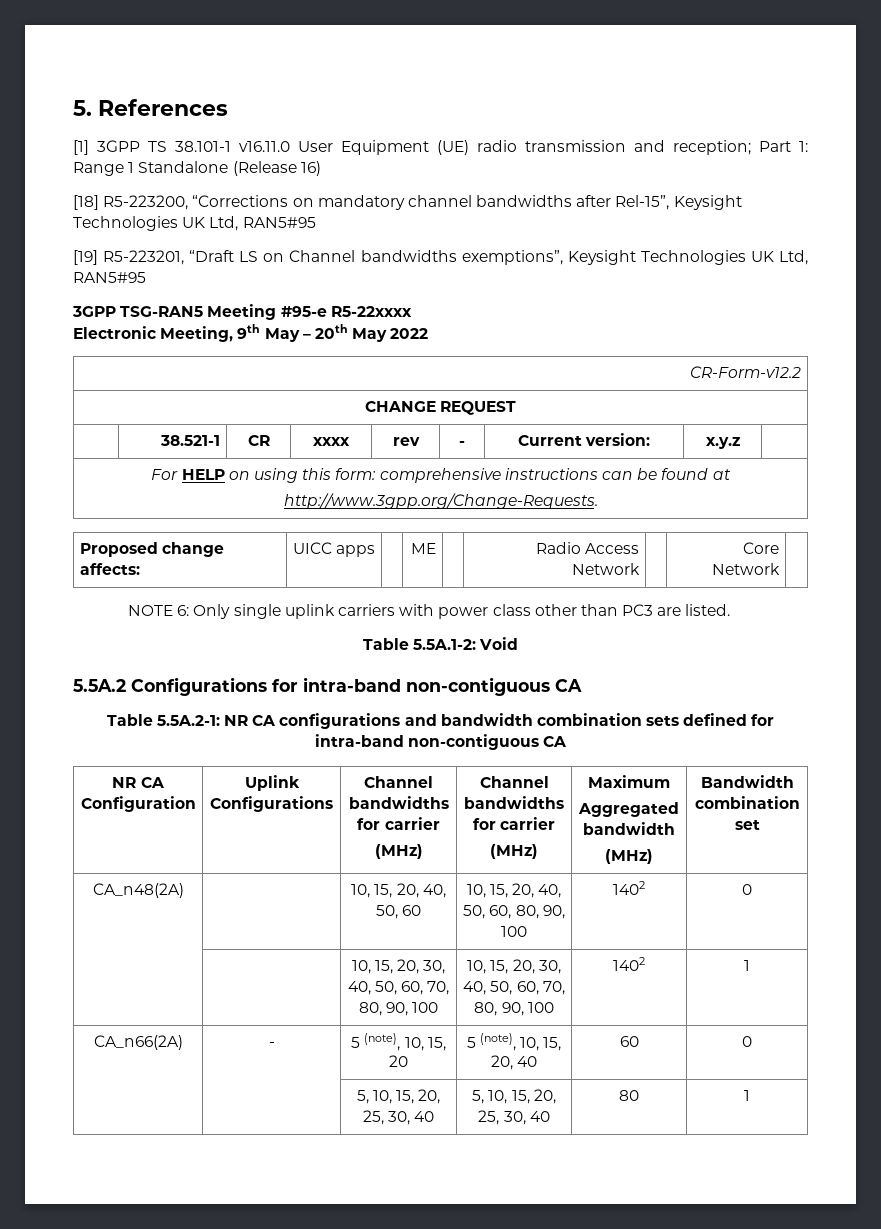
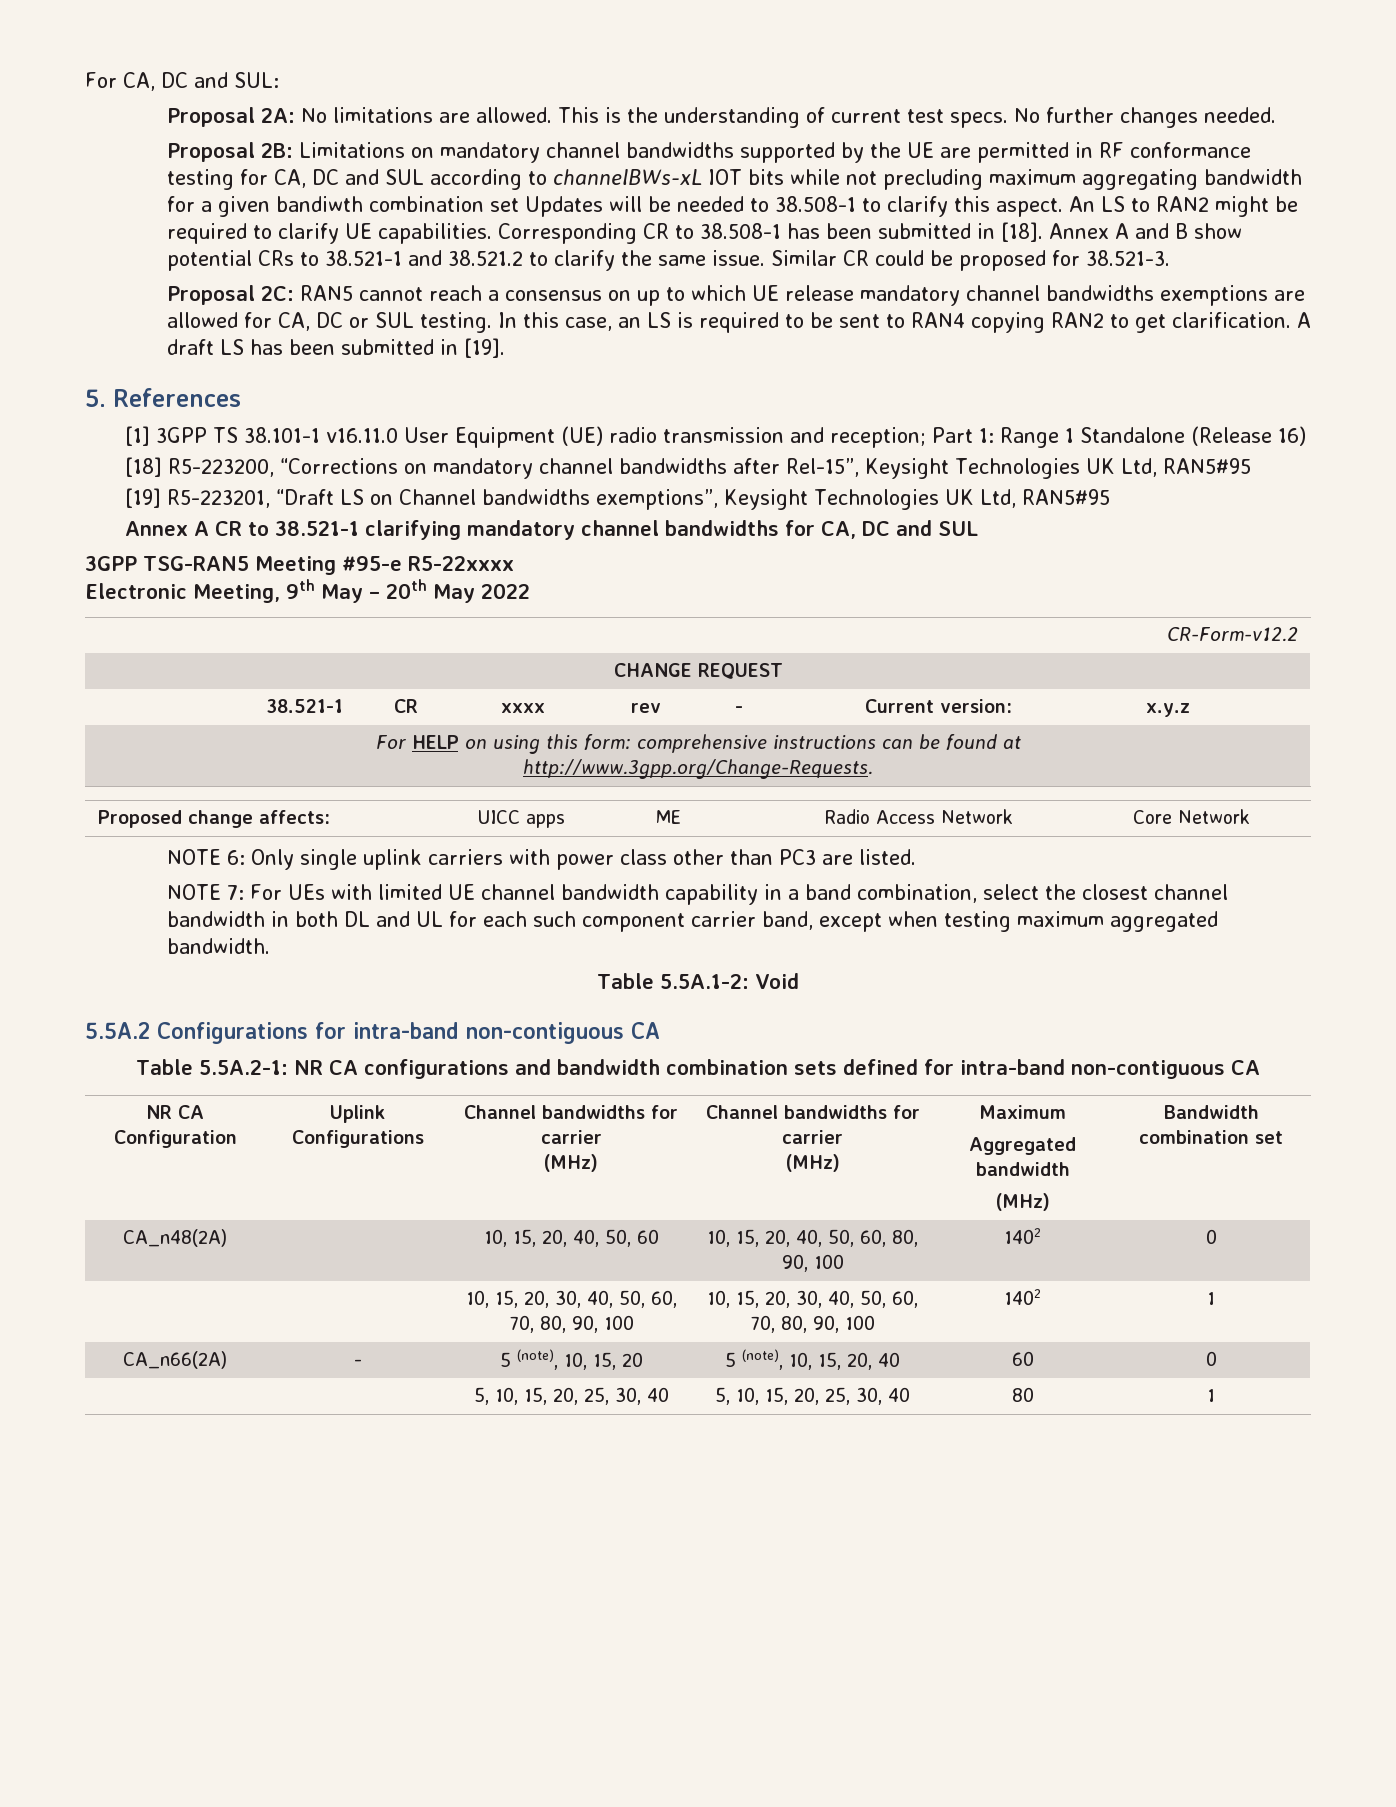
(73, 108) none -> [85,72,279,91] [166,107,1276,128] [166,142,1251,163] [166,169,1302,190] [166,196,1298,217] [166,222,1242,244] [166,250,1170,271] [166,285,1305,306] [166,312,1311,333] [166,338,505,358] For CA, DC and SUL: // Proposal 2A: No limitations are allowed. This is the understanding of current test specs. No further changes needed. // Proposal 2B: Limitations on mandatory channel bandwidths supported by the UE are permitted in RF conformance testing for CA, DC and SUL according to channelBWs-xL IOT bits while not precluding maximum aggregating bandwidth for a given bandiwth combination set Updates will be needed to 38.508-1 to clarify this aspect. An LS to RAN2 might be required to clarify UE capabilities. Corresponding CR to 38.508-1 has been submitted in [18]. Annex A and B show potential CRs to 38.521-1 and 38.521.2 to clarify the same issue. Similar CR could be proposed for 38.521-3. // Proposal 2C: RAN5 cannot reach a consensus on up to which UE release mandatory channel bandwidths exemptions are allowed for CA, DC or SUL testing. In this case, an LS is required to be sent to RAN4 copying RAN2 to get clarification. A draft LS has been submitted in [19]. //
(146, 277) none -> [124,520,978,540] // Annex A CR to 38.521-1 clarifying mandatory channel bandwidths for CA, DC and SUL
(731, 610) none -> [166,884,1228,905] [166,911,1218,932] [166,938,270,954] // NOTE 7: For UEs with limited UE channel bandwidth capability in a band combination, select the closest channel bandwidth in both DL and UL for each such component carrier band, except when testing maximum aggregated bandwidth.

